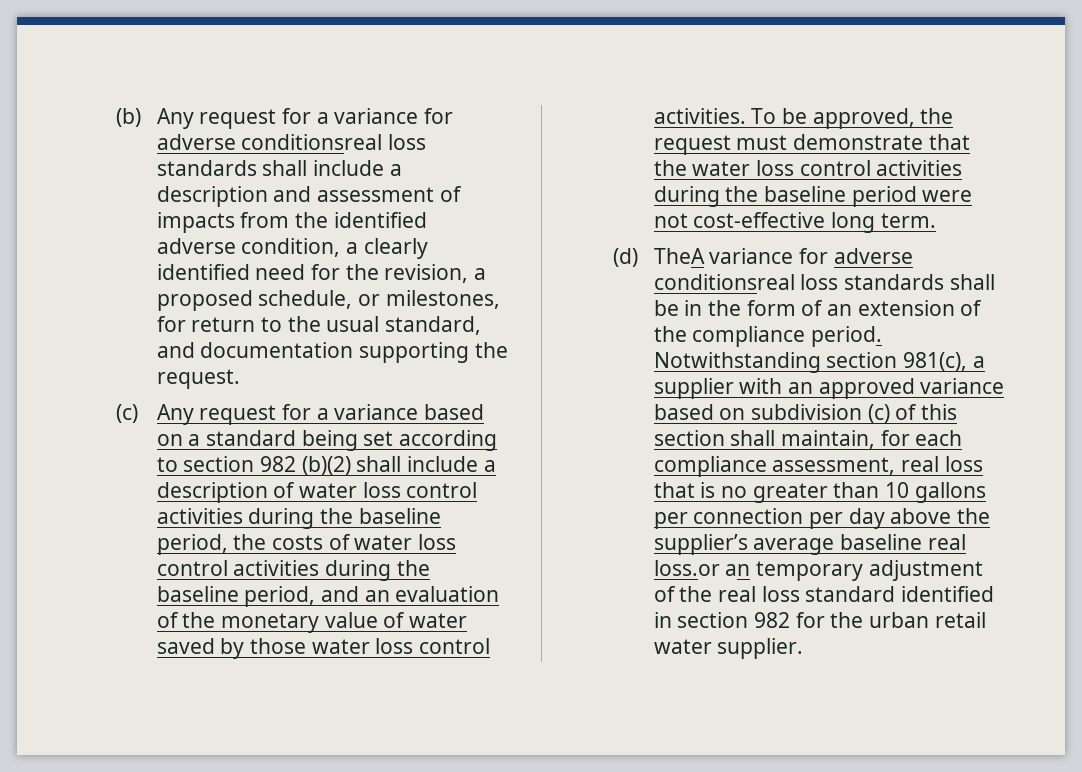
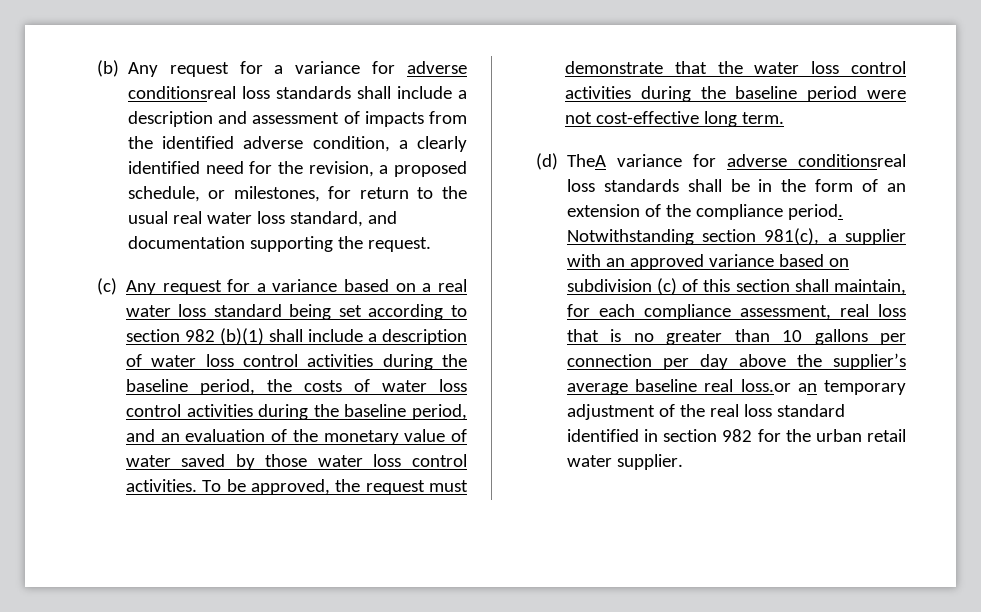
(380, 324) none -> [172,211,285,224] real water loss
(201, 440) none -> [438,279,468,292] [125,304,207,317] real water loss
[301,456,351,475] (b)(2) -> [219,328,264,345] (b)(1)

